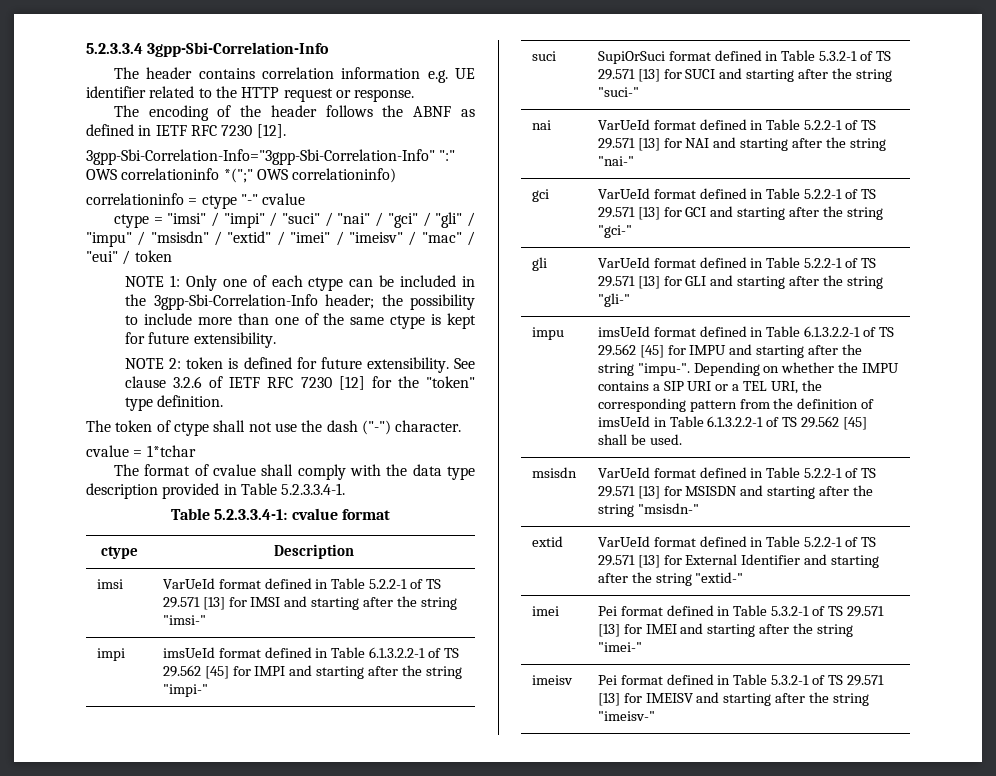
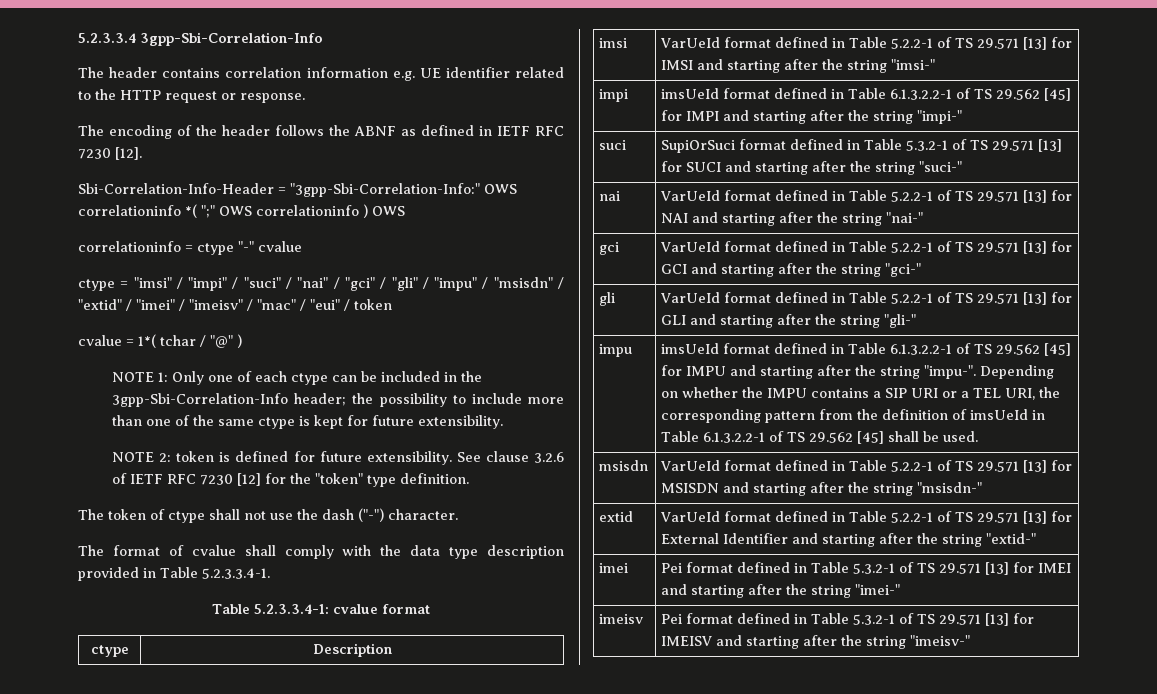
[86,149,456,165] [86,168,397,183] 3gpp-Sbi-Correlation-Info="3gpp-Sbi-Correlation-Info" ":" OWS correlationinfo *(";" OWS correlationinfo) -> [78,183,517,197] [78,204,405,218] Sbi-Correlation-Info-Header = "3gpp-Sbi-Correlation-Info:" OWS correlationinfo *( ";" OWS correlationinfo ) OWS
(172, 256) none -> [78,334,242,348] // cvalue = 1*( tchar / "@" )
[86,445,196,457] // cvalue = 1*tchar -> (458, 514) none

